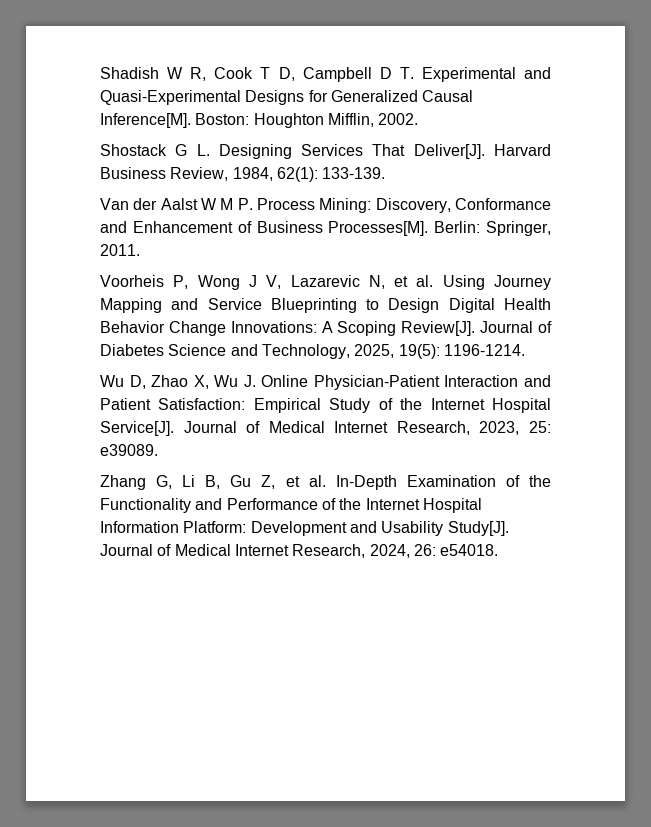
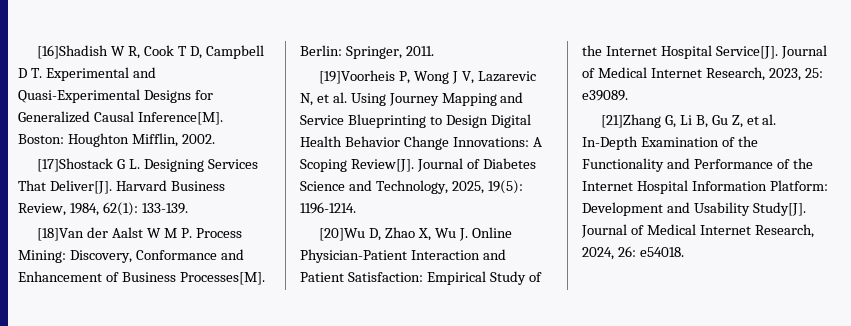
[100,67,159,79] Shadish -> [37,45,109,59] [16]Shadish
[100,144,167,156] Shostack -> [37,158,114,172] [17]Shostack
[100,198,129,210] Van -> [37,228,85,241] [18]Van
[100,275,164,287] Voorheis -> [319,70,396,84] [19]Voorheis
[100,375,124,387] Wu -> [319,228,366,241] [20]Wu
[100,475,146,490] Zhang -> [601,114,662,128] [21]Zhang

